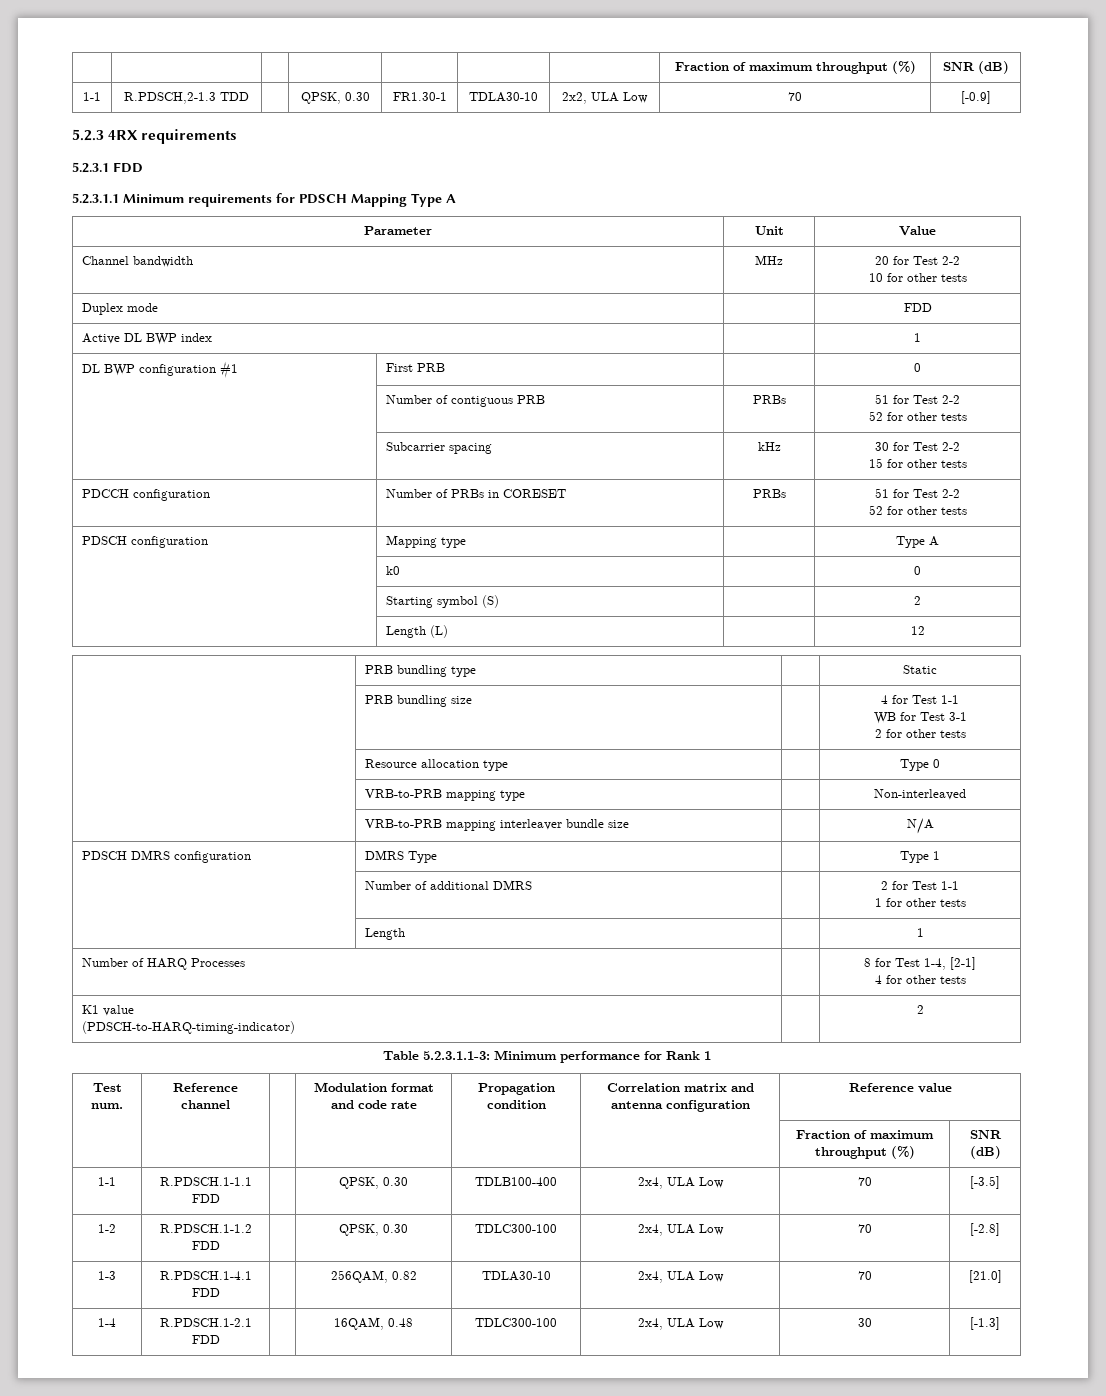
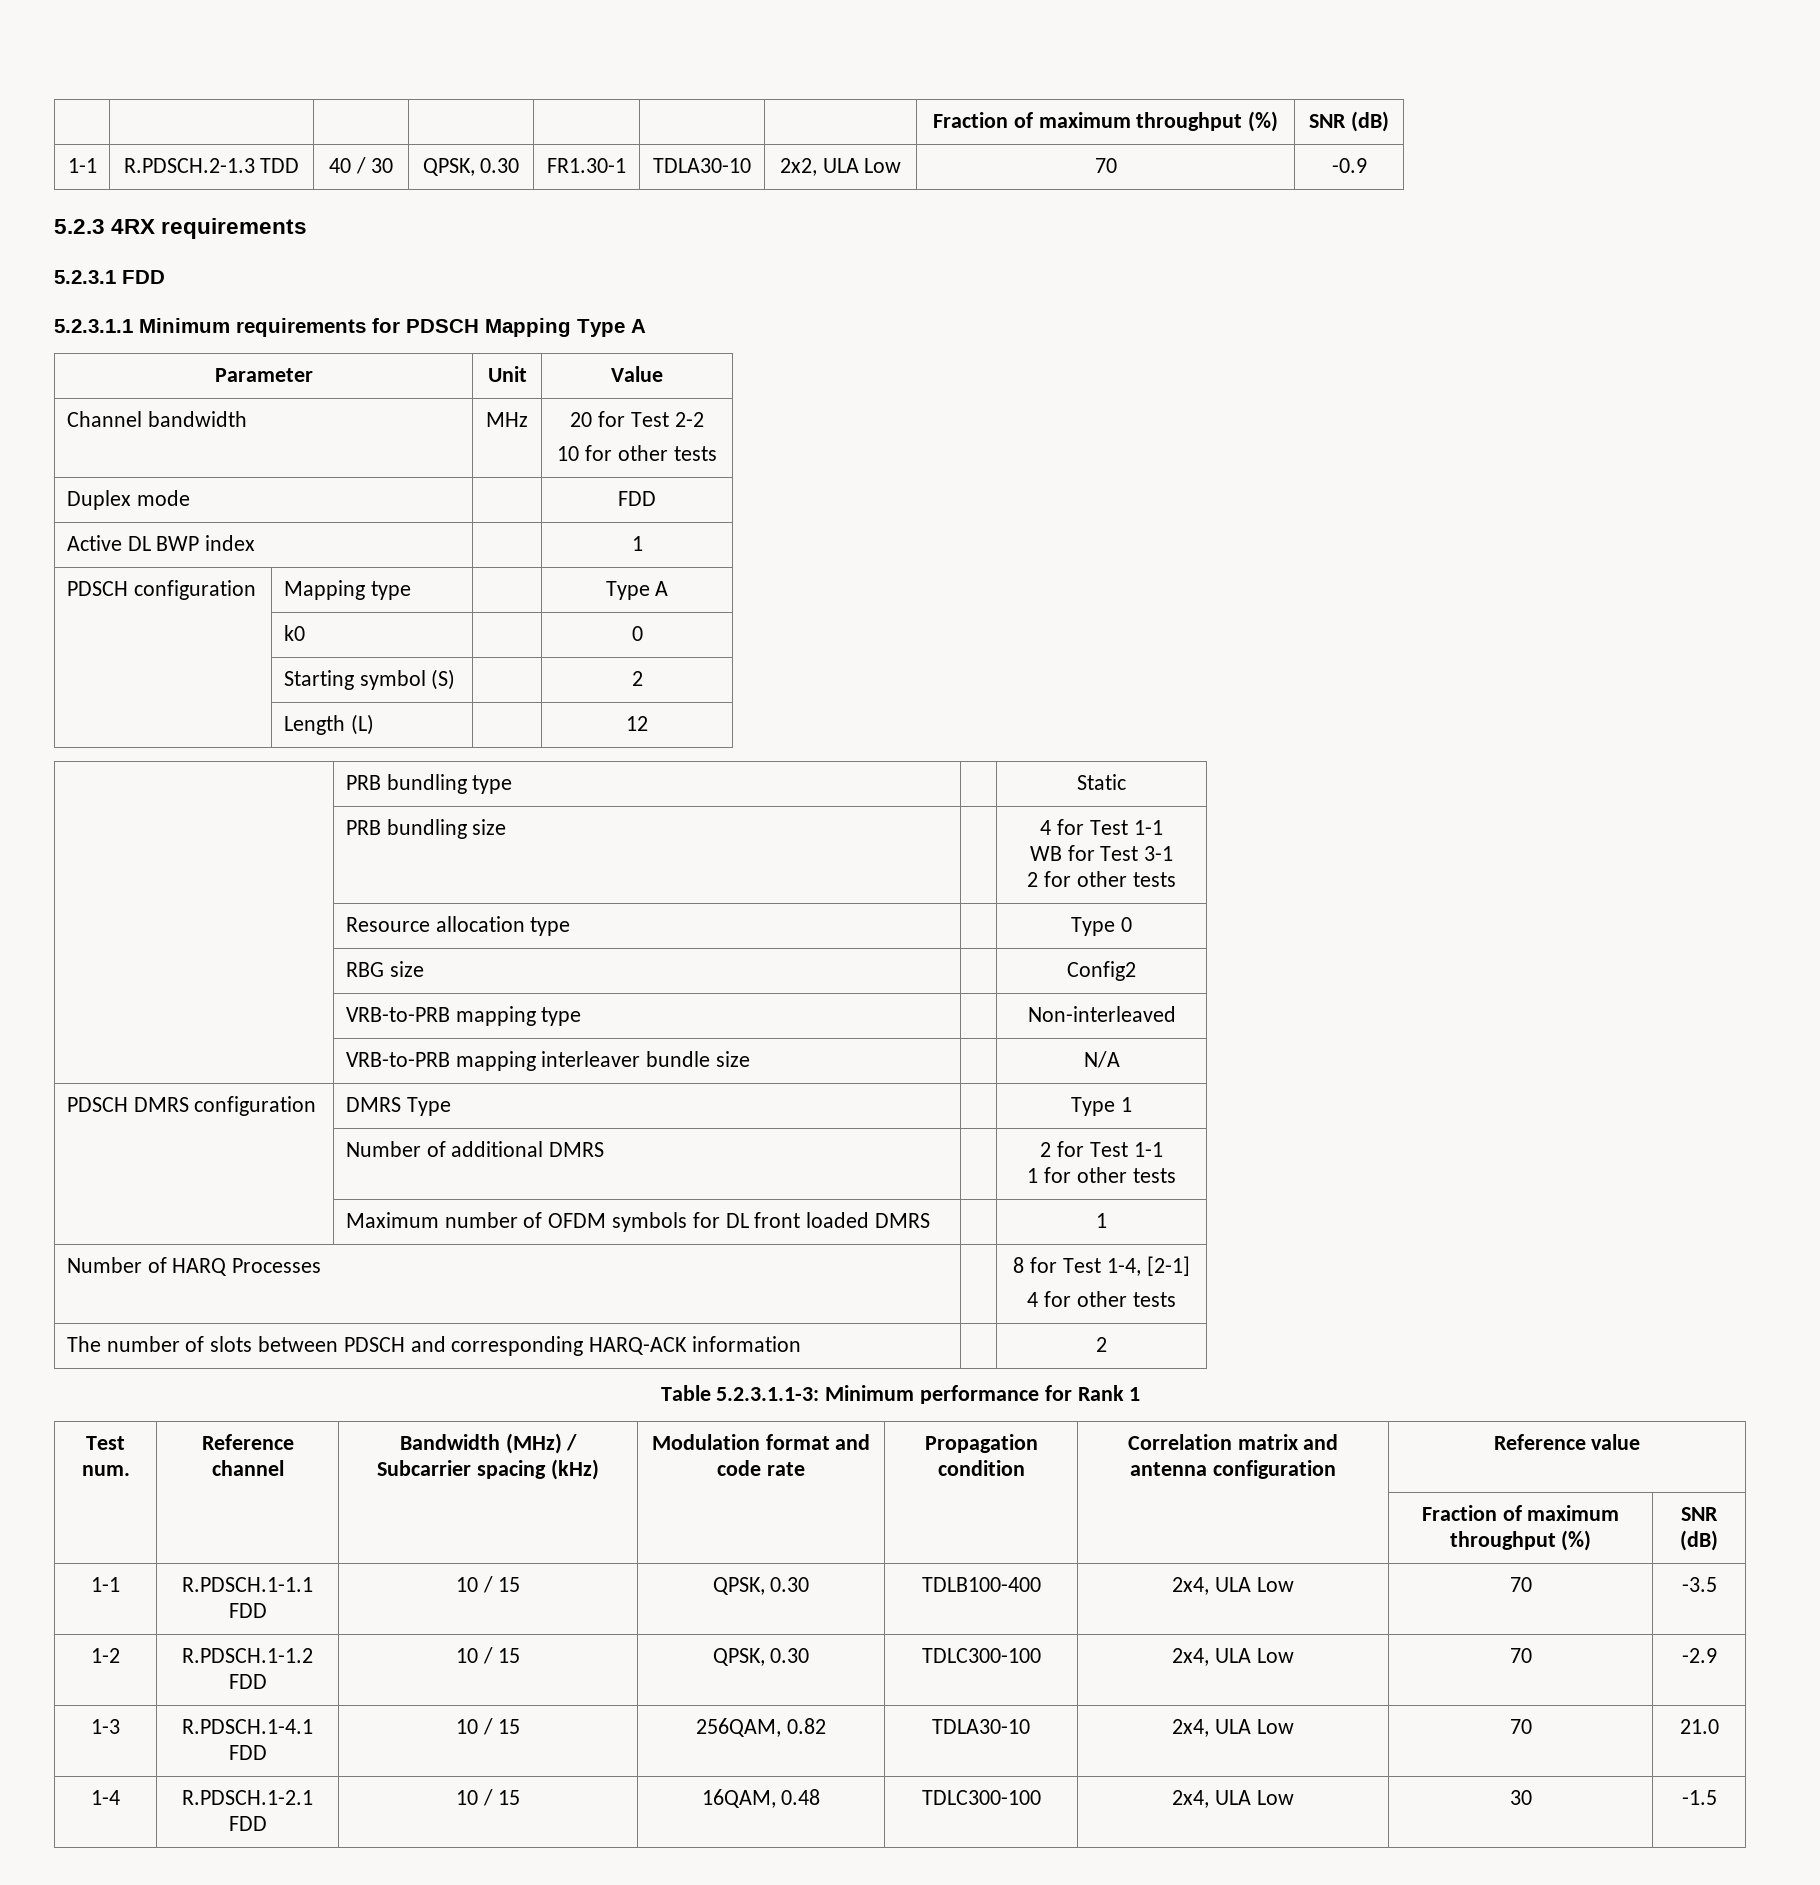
[674,61,916,74] [942,61,1009,74] [83,92,101,101] [124,92,216,104] | | | | | | | Fraction of maximum throughput (%) | SNR (dB) // 1-1 | R.PDSCH,2-1.3 -> [932,111,1279,132] [1309,111,1389,132] [67,158,97,173] [123,158,255,173] | | | | | | | Fraction of maximum throughput (%) | SNR (dB) // 1-1 | R.PDSCH.2-1.3
(249, 96) none -> [328,157,394,174] 40 / 30
[960,91,991,104] [-0.9] -> [1331,158,1367,173] -0.9
[81,361,238,378] [385,363,445,372] [914,363,921,372] [385,395,545,407] [752,395,786,404] [875,394,960,404] [868,411,967,421] [385,442,492,454] [757,442,781,451] [875,442,960,451] [868,458,967,468] [81,489,210,501] [385,489,566,498] [752,489,786,498] [875,488,960,498] [868,505,967,515] // DL BWP configuration #1 | First PRB | | 0 // | Number of contiguous PRB | PRBs | 51 for Test 2-2 // 52 for other tests // | Subcarrier spacing | kHz | 30 for Test 2-2 // 15 for other tests // PDCCH configuration | Number of PRBs in CORESET | PRBs | 51 for Test 2-2 // 52 for other tests -> (643, 543) none
(940, 763) none -> [345,961,424,977] [1067,961,1136,981] // | RBG size | | Config2
[364,928,405,940] Length -> [345,1212,931,1232] Maximum number of OFDM symbols for DL front loaded DMRS
[81,1005,134,1016] [81,1021,295,1034] K1 value // (PDSCH-to-HARQ-timing-indicator) -> [66,1336,802,1356] The number of slots between PDSCH and corresponding HARQ-ACK information
(230, 1104) none -> [399,1433,578,1454] [377,1459,599,1480] Bandwidth (MHz) / Subcarrier spacing (kHz)
(220, 1198) none -> [455,1576,521,1593] 10 / 15
[970,1176,1000,1189] [-3.5] -> [1681,1577,1717,1592] -3.5
(220, 1245) none -> [455,1647,521,1664] 10 / 15
[970,1223,1000,1236] [-2.8] -> [1681,1648,1717,1663] -2.9
(220, 1292) none -> [455,1718,521,1735] 10 / 15
[968,1270,1002,1283] [21.0] -> [1679,1719,1719,1734] 21.0
(220, 1339) none -> [455,1789,521,1806] 10 / 15
[970,1317,1000,1330] [-1.3] -> [1681,1790,1717,1805] -1.5

